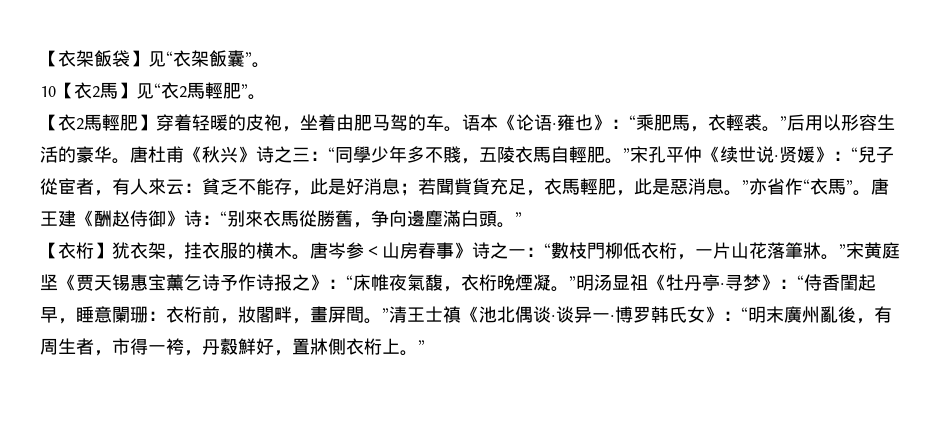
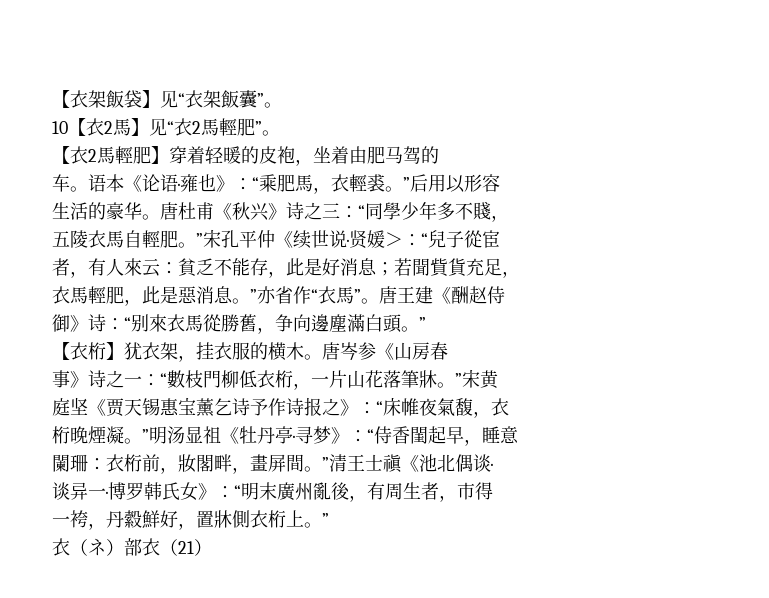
(426, 122) none -> (439, 155) //
(877, 122) none -> (500, 183) //
(479, 161) none -> (509, 218) //
[815,146,833,163] 》 -> [385,232,403,246] ＞
(76, 186) none -> (500, 239) //
(544, 193) none -> (520, 274) //
(148, 218) none -> (505, 295) //
[364,246,382,257] ＜ -> [376,343,394,360] 《
(436, 250) none -> (448, 351) //
(882, 250) none -> (499, 379) //
(479, 282) none -> (509, 407) //
(112, 314) none -> (519, 435) //
(556, 318) none -> (493, 466) //
(148, 346) none -> (493, 491) //
(425, 346) none -> [52,538,212,556] // 衣（ネ）部衣（21）

